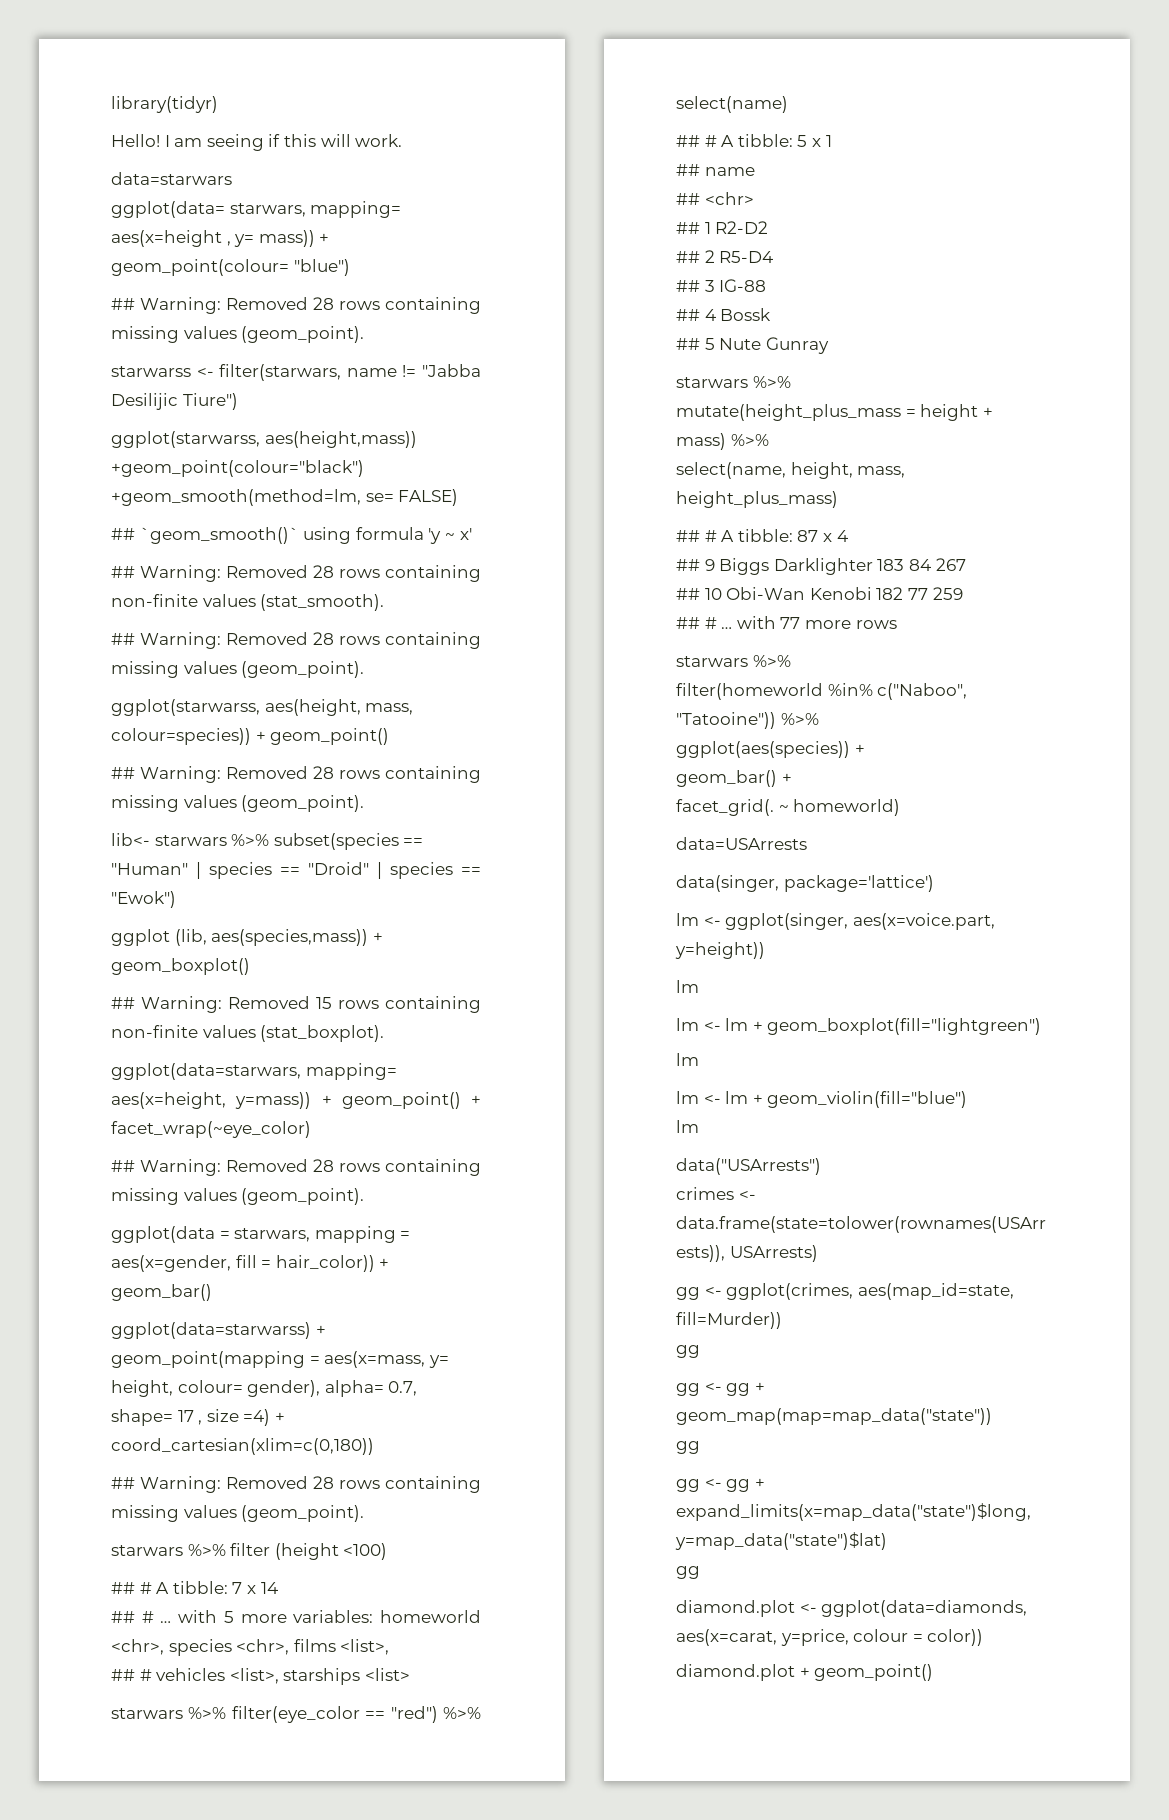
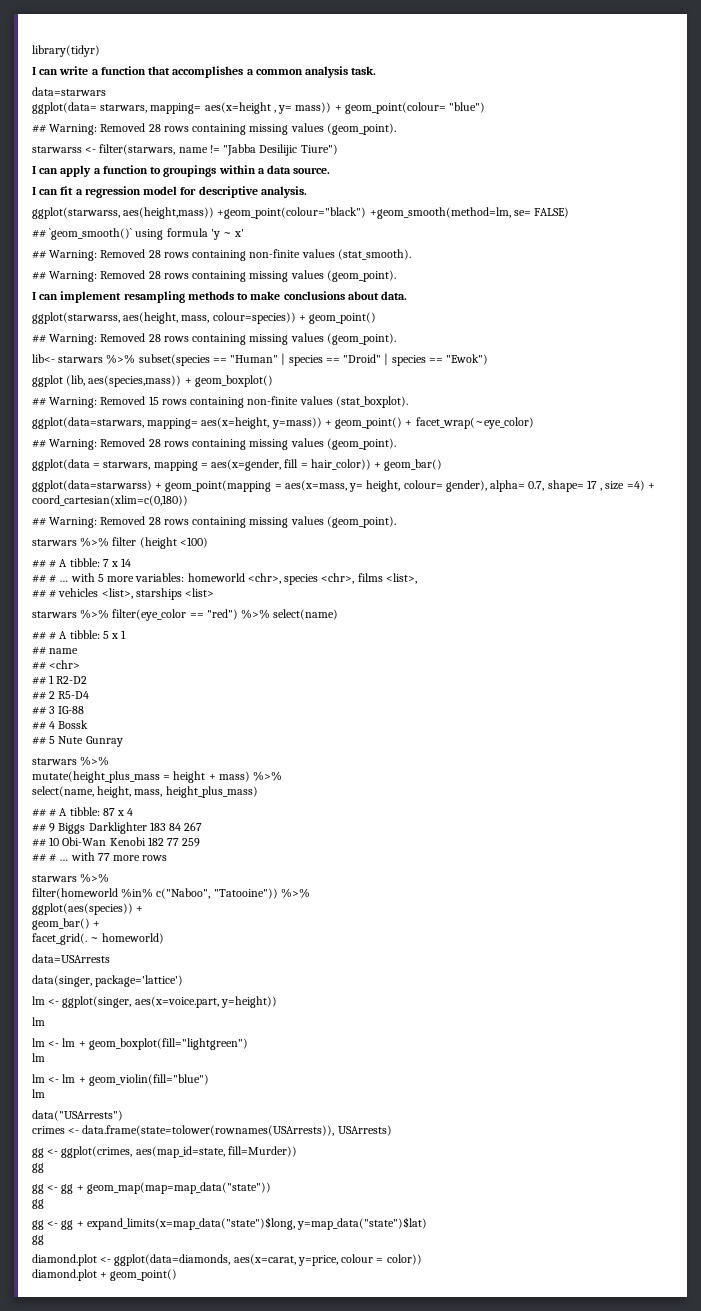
[111,134,403,151] Hello! I am seeing if this will work. -> [32,66,377,78] I can write a function that accomplishes a common analysis task.
(238, 401) none -> [32,165,331,177] [32,186,307,198] // I can apply a function to groupings within a data source. // I can fit a regression model for descriptive analysis.
(365, 669) none -> [32,291,408,303] // I can implement resampling methods to make conclusions about data.

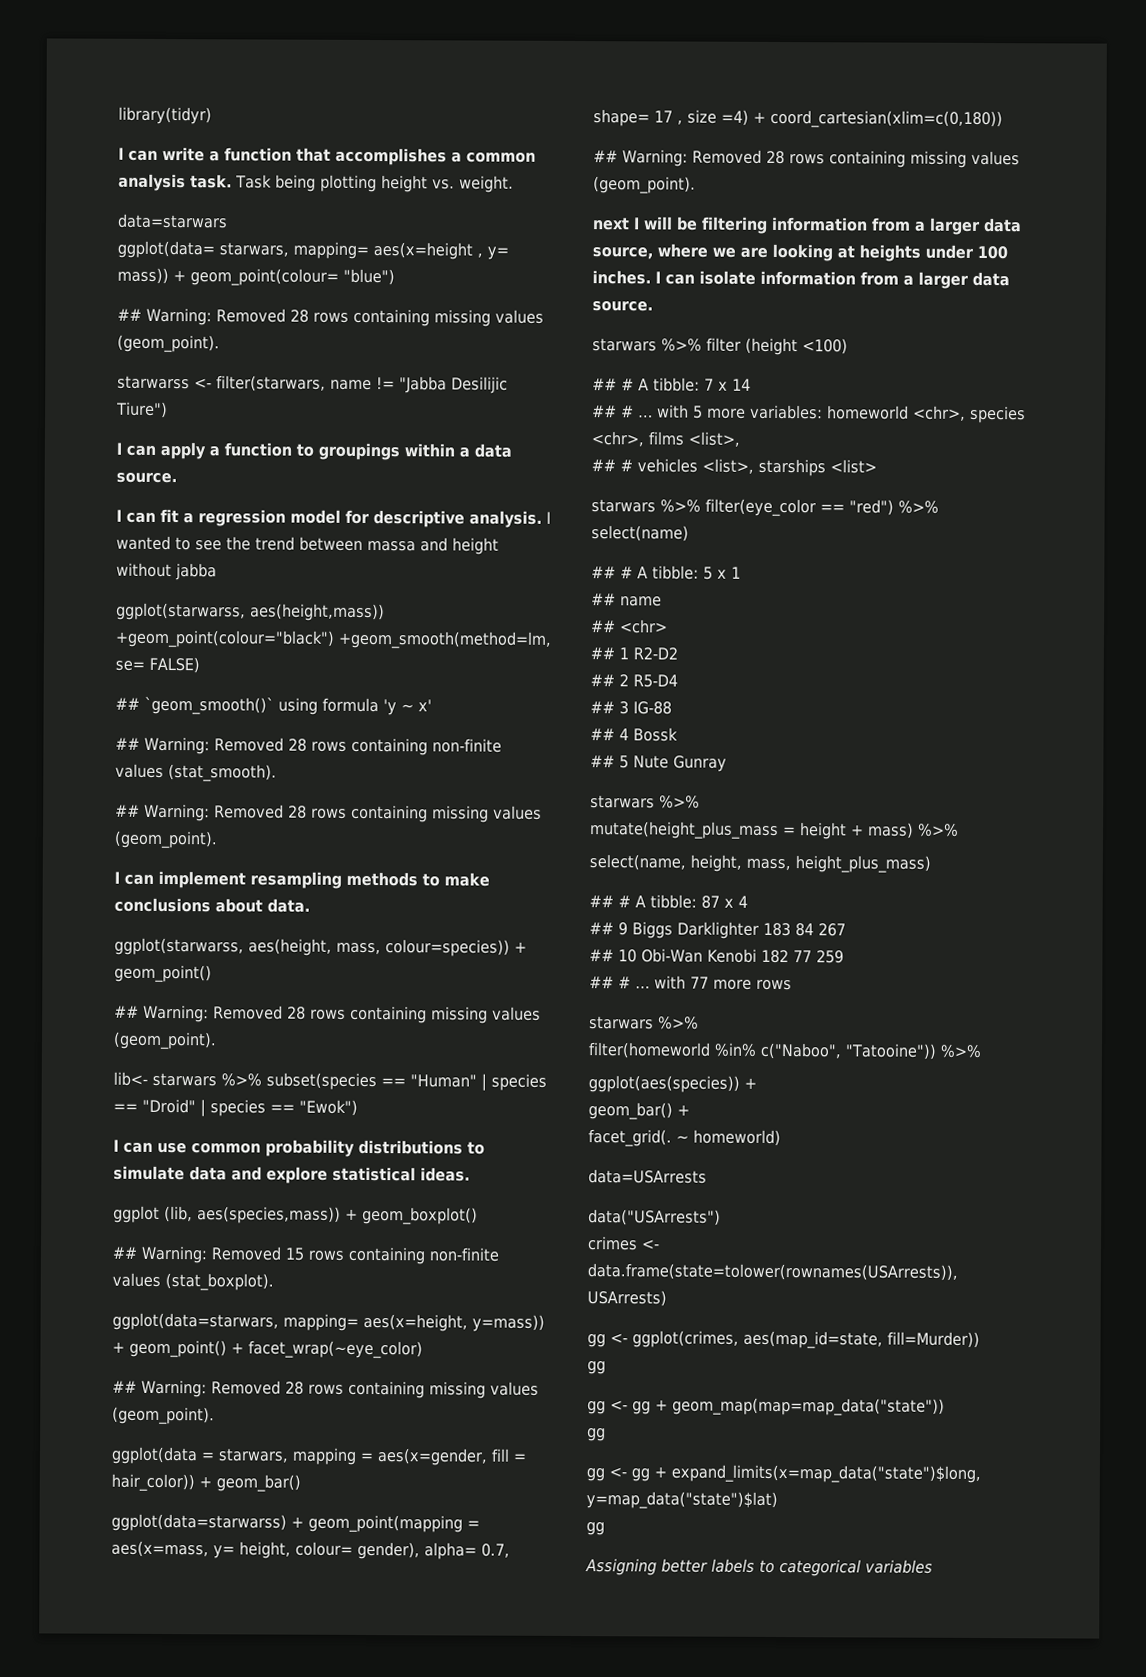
(377, 70) none -> [235,174,514,193] Task being plotting height vs. weight.
(307, 192) none -> [546,511,551,524] [116,535,499,555] [116,562,217,581] I wanted to see the trend between massa and height without jabba
(489, 359) none -> [113,1139,485,1157] [113,1165,470,1184] // I can use common probability distributions to simulate data and explore statistical ideas.
(396, 522) none -> [592,216,1022,235] [592,243,1008,262] [592,270,1010,289] [592,301,653,312] // next I will be filtering information from a larger data source, where we are looking at heights under 100 inches. I can isolate information from a larger data source.
[32,975,184,987] [32,996,277,1008] [32,1017,45,1026] [32,1038,248,1050] [32,1053,45,1062] [32,1074,209,1086] [32,1089,45,1098] // data(singer, package='lattice') // lm <- ggplot(singer, aes(x=voice.part, y=height)) // lm // lm <- lm + geom_boxplot(fill="lightgreen") // lm // lm <- lm + geom_violin(fill="blue") // lm -> (707, 1176) none
[32,1254,422,1266] [32,1269,178,1281] diamond.plot <- ggplot(data=diamonds, aes(x=carat, y=price, colour = color)) // diamond.plot + geom_point() -> [585,1558,933,1577] Assigning better labels to categorical variables

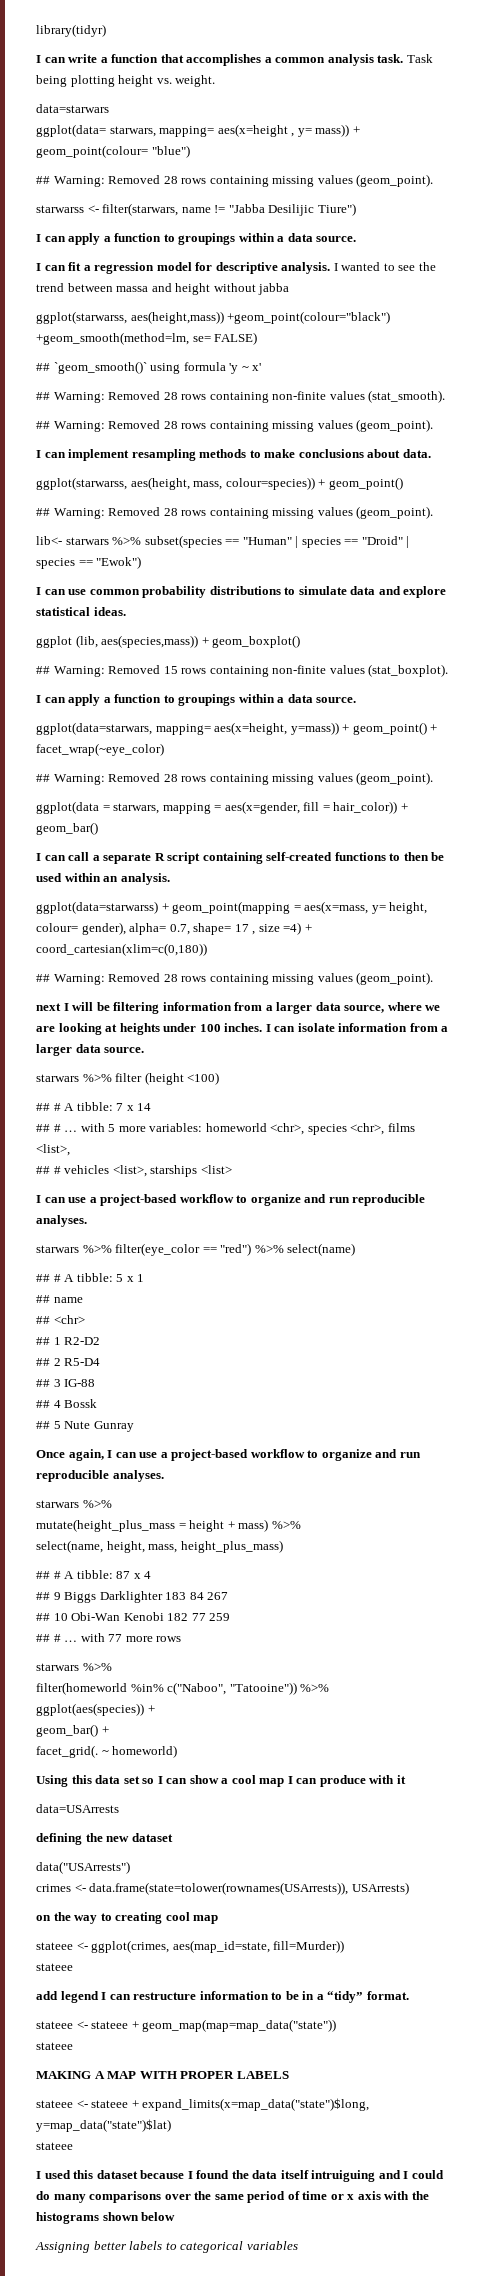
(274, 1282) none -> [36,694,357,706] // I can apply a function to groupings within a data source.
(301, 1483) none -> [36,852,445,864] [36,873,170,885] // I can call a separate R script containing self-created functions to then be used within an analysis.
(877, 466) none -> [36,1194,426,1206] [36,1215,87,1227] // I can use a project-based workflow to organize and run reproducible analyses.
(727, 763) none -> [36,1449,421,1461] [36,1470,164,1482] // Once again, I can use a project-based workflow to organize and run reproducible analyses.
[588,1169,707,1184] data=USArrests -> [36,1775,406,1787] [36,1804,119,1813] [36,1833,173,1845] Using this data set so I can show a cool map I can produce with it // data=USArrests // defining the new dataset
[587,1330,980,1349] [587,1361,606,1375] [587,1397,945,1416] [587,1428,606,1442] [586,1464,981,1484] [586,1491,778,1510] [586,1522,605,1536] gg <- ggplot(crimes, aes(map_id=state, fill=Murder)) // gg // gg <- gg + geom_map(map=map_data("state")) // gg // gg <- gg + expand_limits(x=map_data("state")$long, y=map_data("state")$lat) // gg -> [36,1912,219,1924] [36,1940,345,1953] [36,1963,73,1971] [36,1991,409,2003] [36,2019,337,2032] [36,2042,73,2050] [36,2071,289,2079] [36,2098,370,2111] [36,2119,171,2132] [36,2142,73,2150] [36,2170,444,2182] [36,2191,429,2203] [36,2212,176,2224] on the way to creating cool map // stateee <- ggplot(crimes, aes(map_id=state, fill=Murder)) // stateee // add legend I can restructure information to be in a “tidy” format. // stateee <- stateee + geom_map(map=map_data("state")) // stateee // MAKING A MAP WITH PROPER LABELS // stateee <- stateee + expand_limits(x=map_data("state")$long, y=map_data("state")$lat) // stateee // I used this dataset because I found the data itself intruiguing and I could do many comparisons over the same period of time or x axis with the histograms shown below

